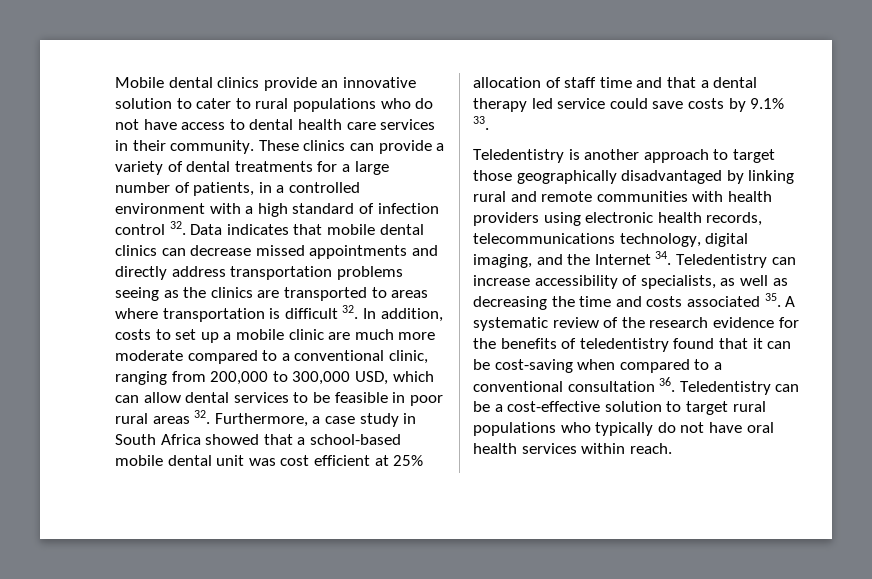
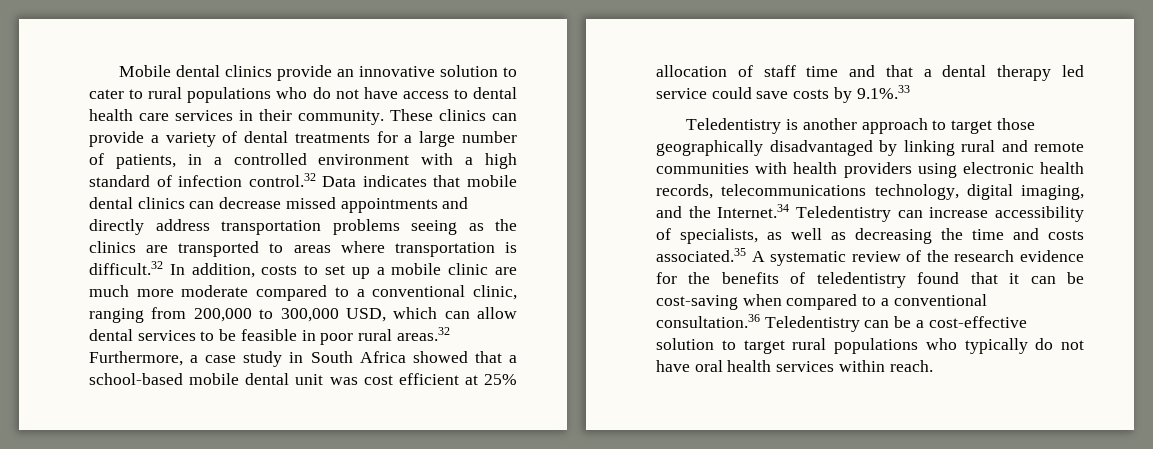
[115,221,186,235] control 32. -> [248,173,316,187] control.32
[284,305,359,319] difficult 32. -> [89,261,163,275] difficult.32
[152,410,211,424] areas 32. -> [396,327,450,341] areas.32
[750,98,785,109] [473,116,489,130] 9.1% 33. -> [856,85,910,99] 9.1%.33
[594,251,672,265] Internet 34. -> [717,204,790,218] Internet.34
[686,293,781,307] associated 35. -> [656,248,746,262] associated.35
[567,377,676,392] consultation 36. -> [656,314,760,328] consultation.36

